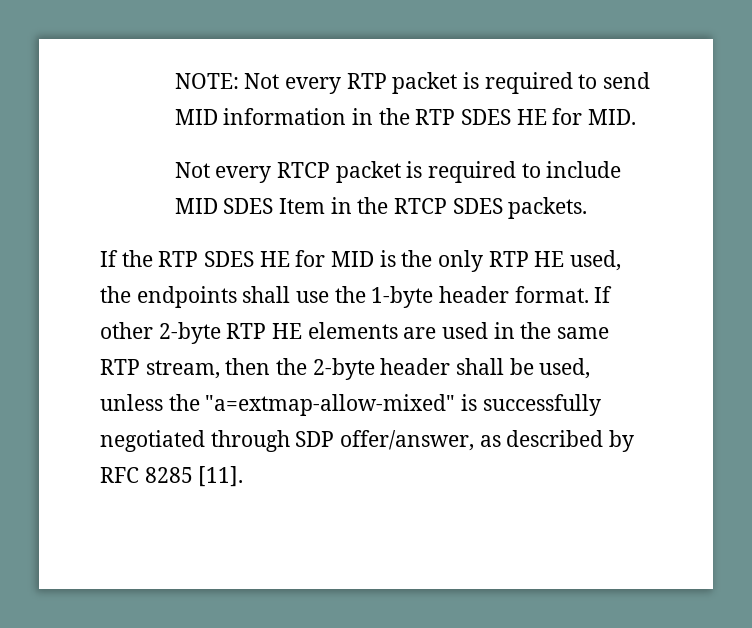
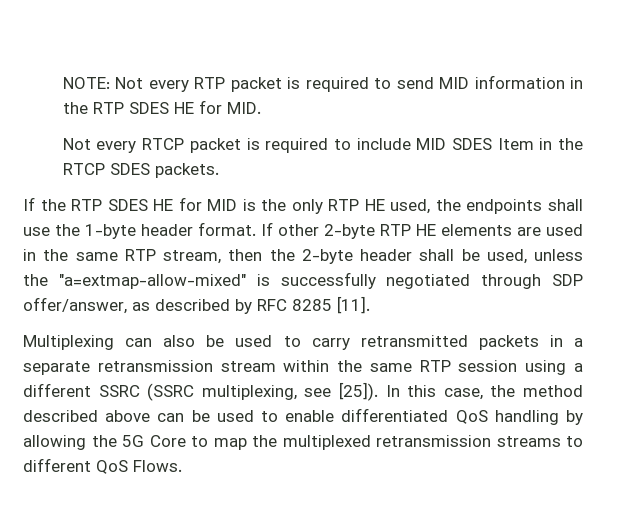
(244, 476) none -> [23,335,584,350] [23,360,583,375] [23,382,584,401] [23,408,583,425] [23,435,583,450] [23,458,182,474] // Multiplexing can also be used to carry retransmitted packets in a separate retransmission stream within the same RTP session using a different SSRC (SSRC multiplexing, see [25]). In this case, the method described above can be used to enable differentiated QoS handling by allowing the 5G Core to map the multiplexed retransmission streams to different QoS Flows.

